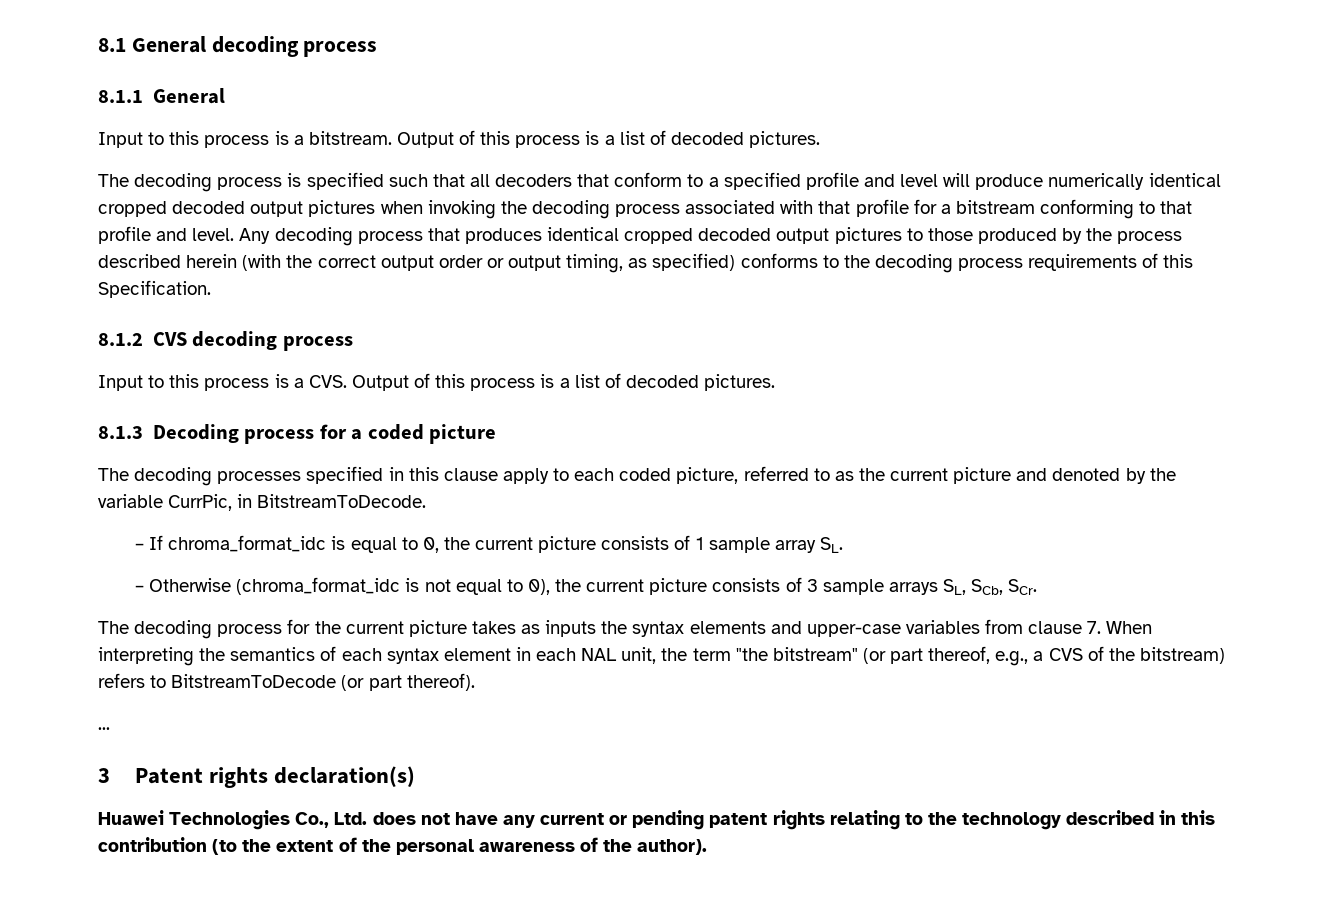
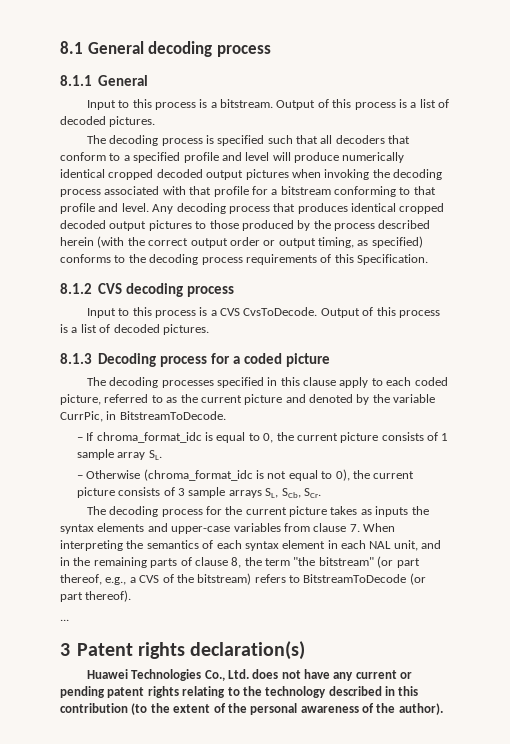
[308,375,347,388] CVS. -> [220,307,318,316] CVS CvsToDecode.
(657, 655) none -> [421,540,442,549] [60,557,242,568] and in the remaining parts of clause 8,

